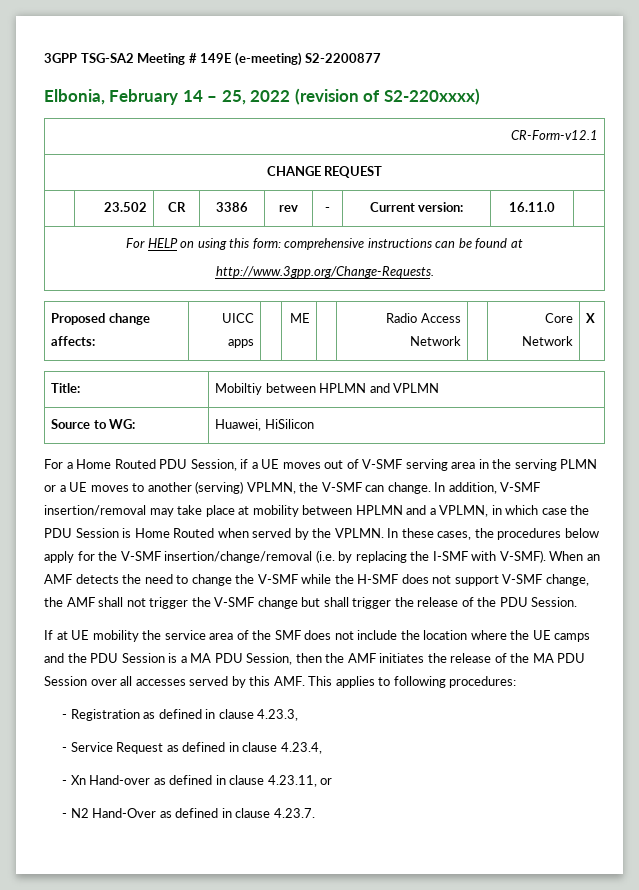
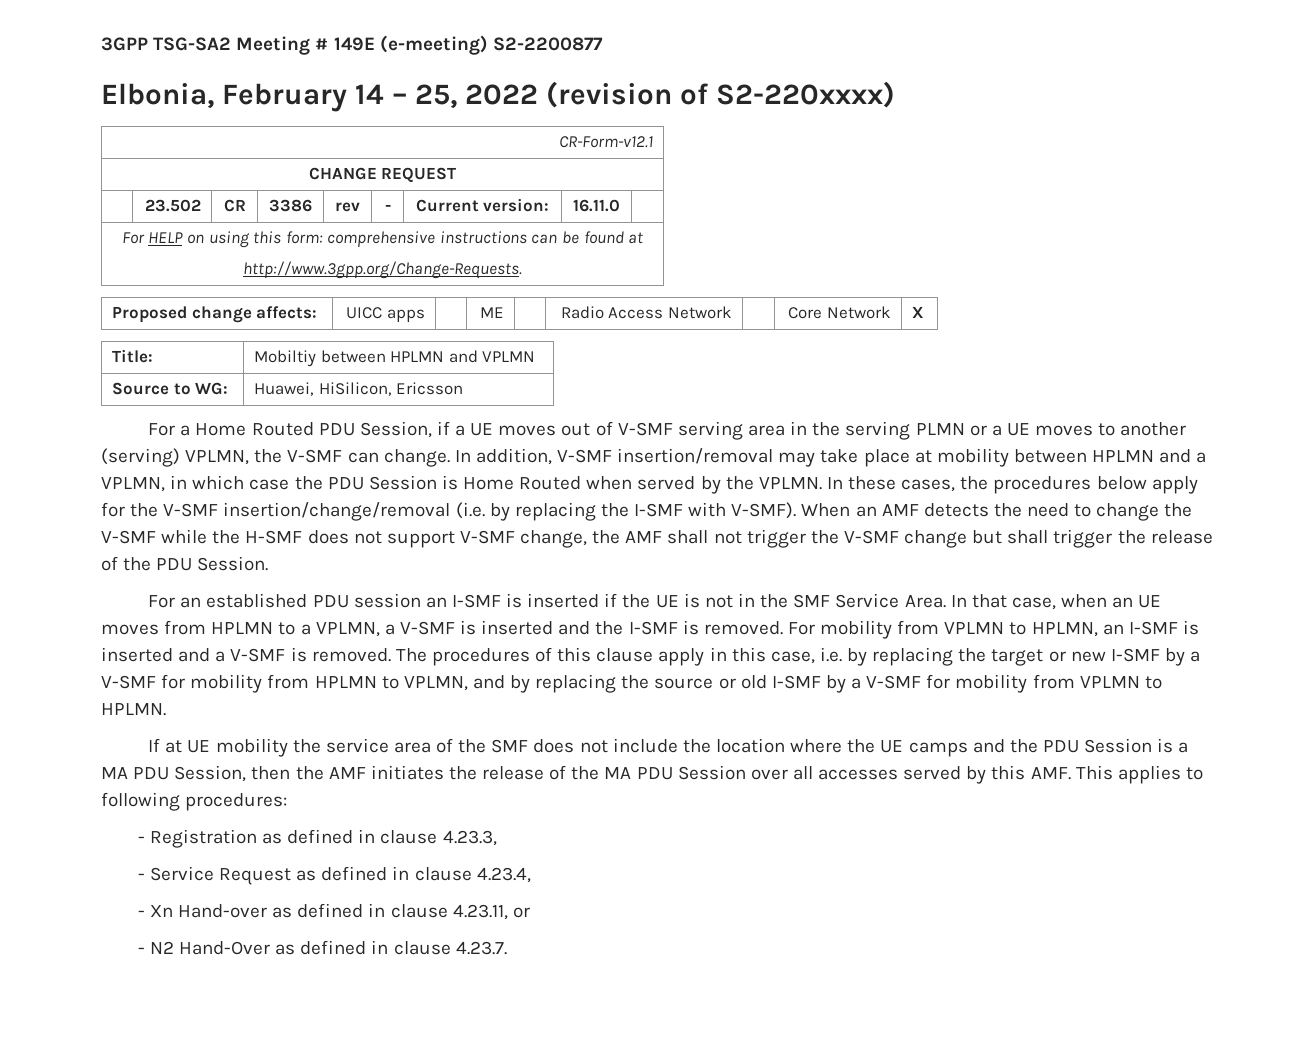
[264,419,314,429] HiSilicon -> [318,382,464,396] HiSilicon, Ericsson
(578, 602) none -> [148,593,1162,610] [101,620,1199,639] [101,647,1201,666] [101,674,1162,693] [101,703,166,716] // For an established PDU session an I-SMF is inserted if the UE is not in the SMF Service Area. In that case, when an UE moves from HPLMN to a VPLMN, a V-SMF is inserted and the I-SMF is removed. For mobility from VPLMN to HPLMN, an I-SMF is inserted and a V-SMF is removed. The procedures of this clause apply in this case, i.e. by replacing the target or new I-SMF by a V-SMF for mobility from HPLMN to VPLMN, and by replacing the source or old I-SMF by a V-SMF for mobility from VPLMN to HPLMN.

